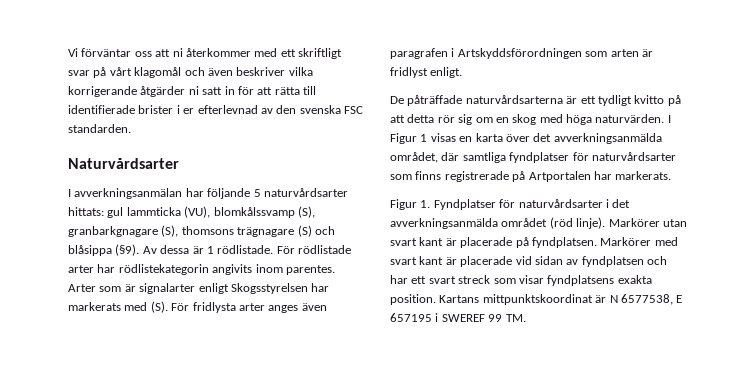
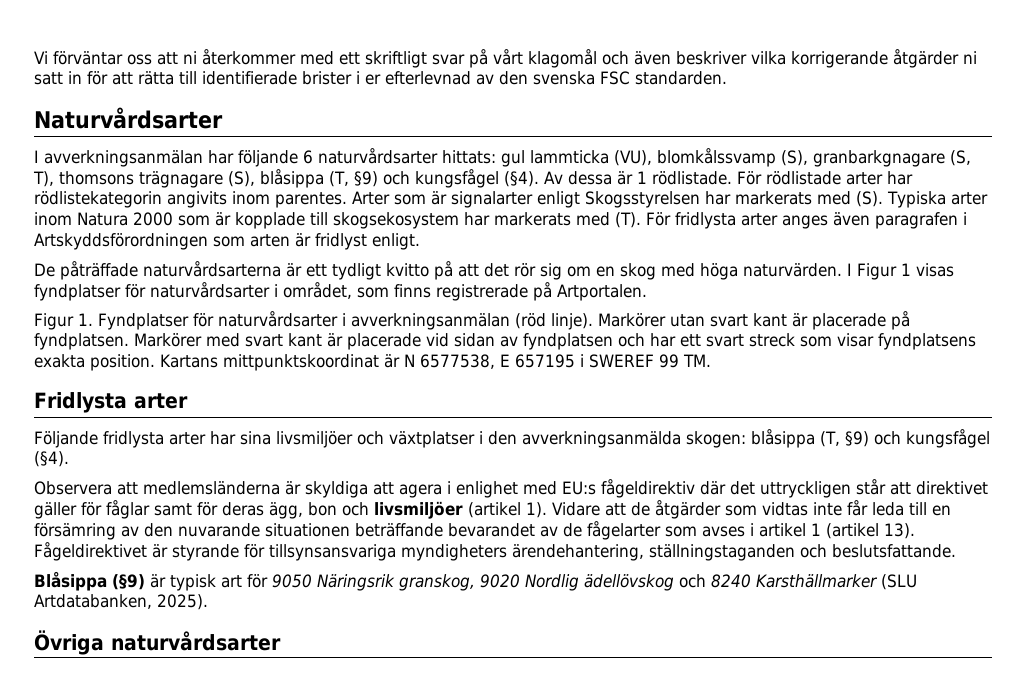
[253,189,261,197] 5 -> [303,150,313,164] 6
[161,225,335,237] [68,244,140,256] (S), thomsons trägnagare (S) och blåsippa (§9). -> [950,150,971,166] [33,169,539,188] (S, T), thomsons trägnagare (S), blåsippa (T, §9) och kungsfågel (§4).
(168, 307) none -> [887,191,988,208] [34,212,641,229] Typiska arter inom Natura 2000 som är kopplade till skogsekosystem har markerats med (T).
[407,114,435,123] detta -> [484,263,509,277] det
[459,133,662,144] [390,152,506,163] en karta över det avverkningsanmälda området, där samtliga -> (954, 270) none
(676, 156) none -> [274,282,352,299] i området,
[528,171,672,182] Artportalen har markerats. -> [557,284,647,301] Artportalen.
[612,199,631,208] [390,218,548,229] det avverkningsanmälda området -> [350,313,510,330] avverkningsanmälan
(526, 318) none -> [34,392,188,413] [34,429,990,448] [34,451,69,467] [34,479,988,498] [34,500,951,519] [34,521,915,540] [34,542,956,561] [34,571,917,591] [34,594,208,610] [34,630,281,655] // Fridlysta arter // Följande fridlysta arter har sina livsmiljöer och växtplatser i den avverkningsanmälda skogen: blåsippa (T, §9) och kungsfågel (§4). // Observera att medlemsländerna är skyldiga att agera i enlighet med EU:s fågeldirektiv där det uttryckligen står att direktivet gäller för fåglar samt för deras ägg, bon och livsmiljöer (artikel 1). Vidare att de åtgärder som vidtas inte får leda till en försämring av den nuvarande situationen beträffande bevarandet av de fågelarter som avses i artikel 1 (artikel 13). Fågeldirektivet är styrande för tillsynsansvariga myndigheters ärendehantering, ställningstaganden och beslutsfattande. // Blåsippa (§9) är typisk art för 9050 Näringsrik granskog, 9020 Nordlig ädellövskog och 8240 Karsthällmarker (SLU Artdatabanken, 2025). // Övriga naturvårdsarter

